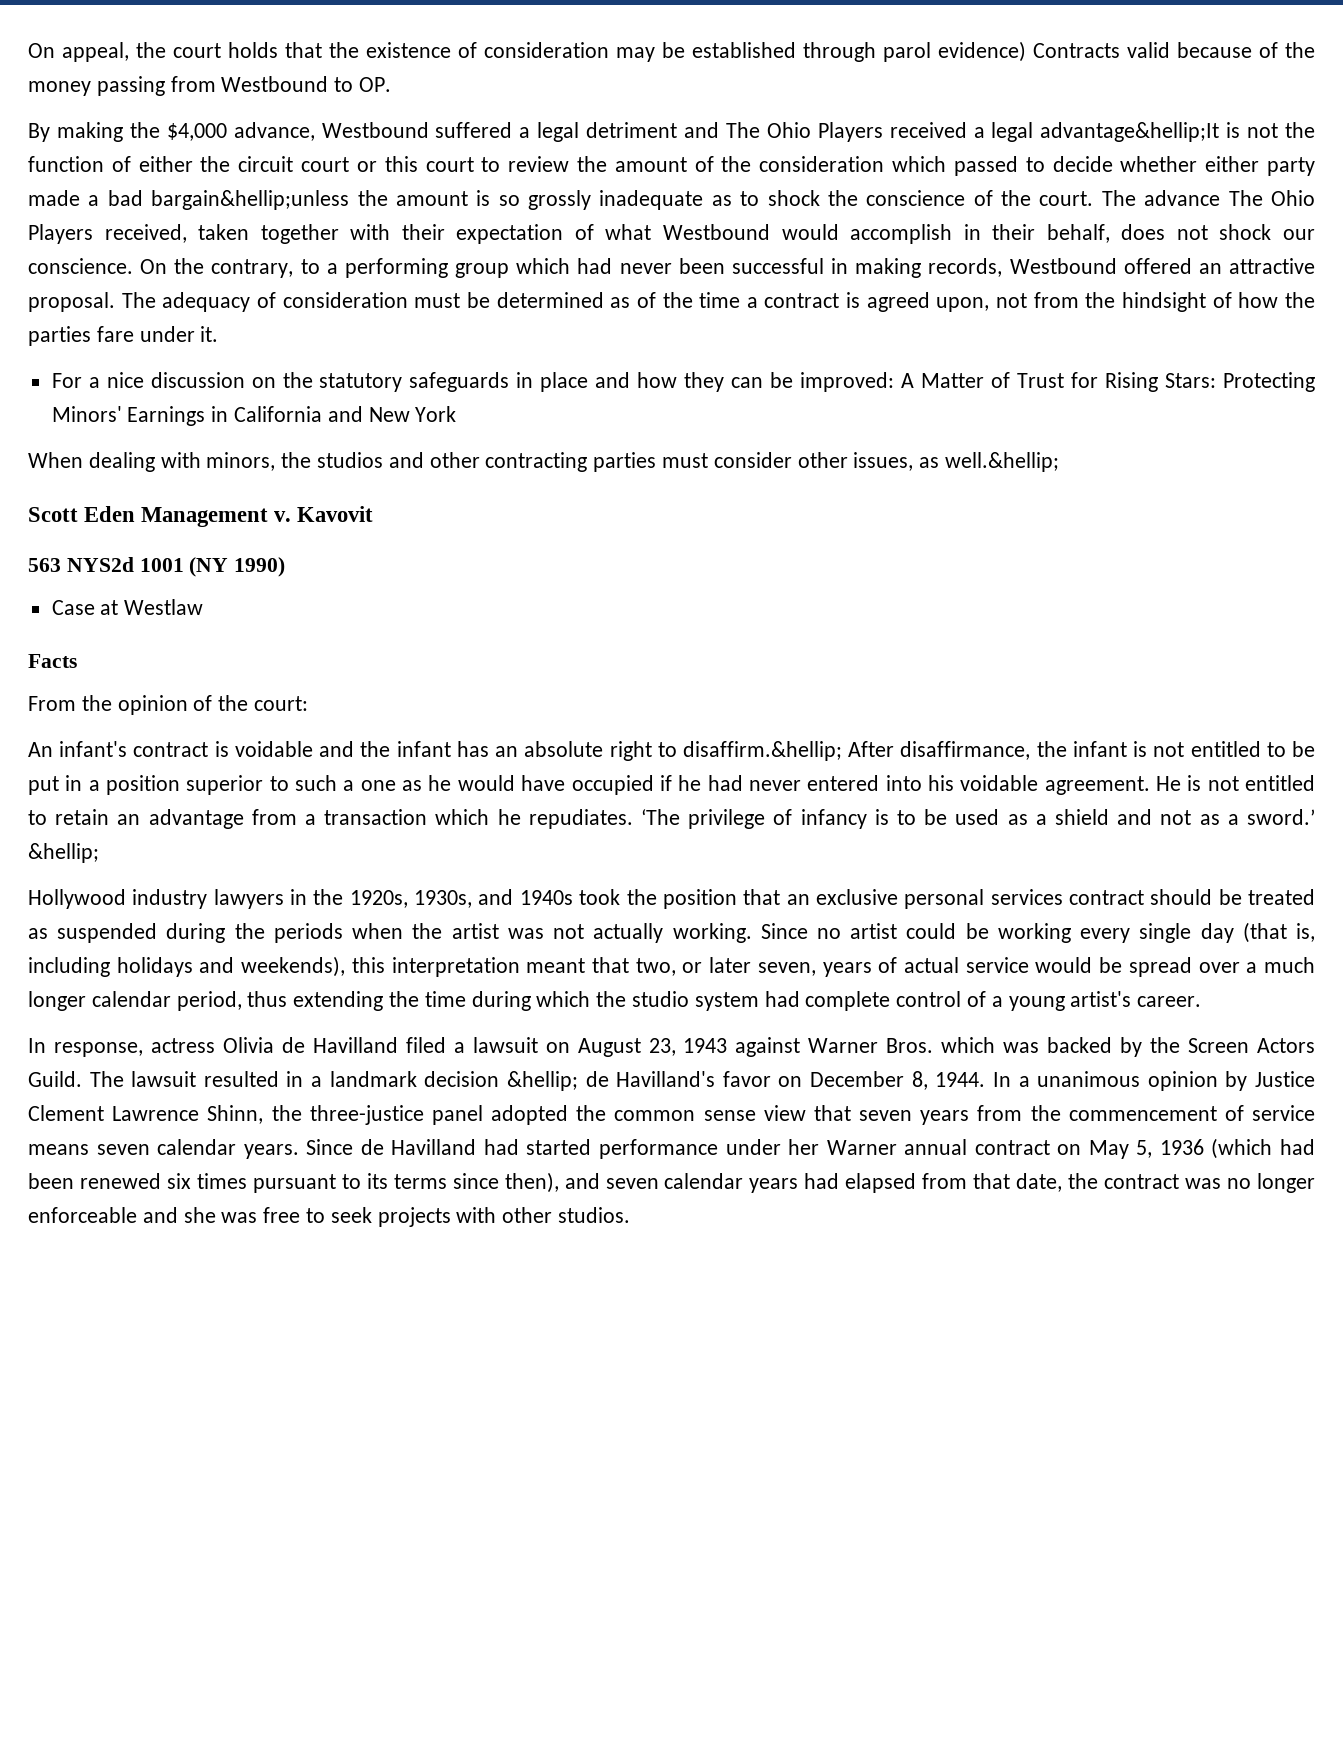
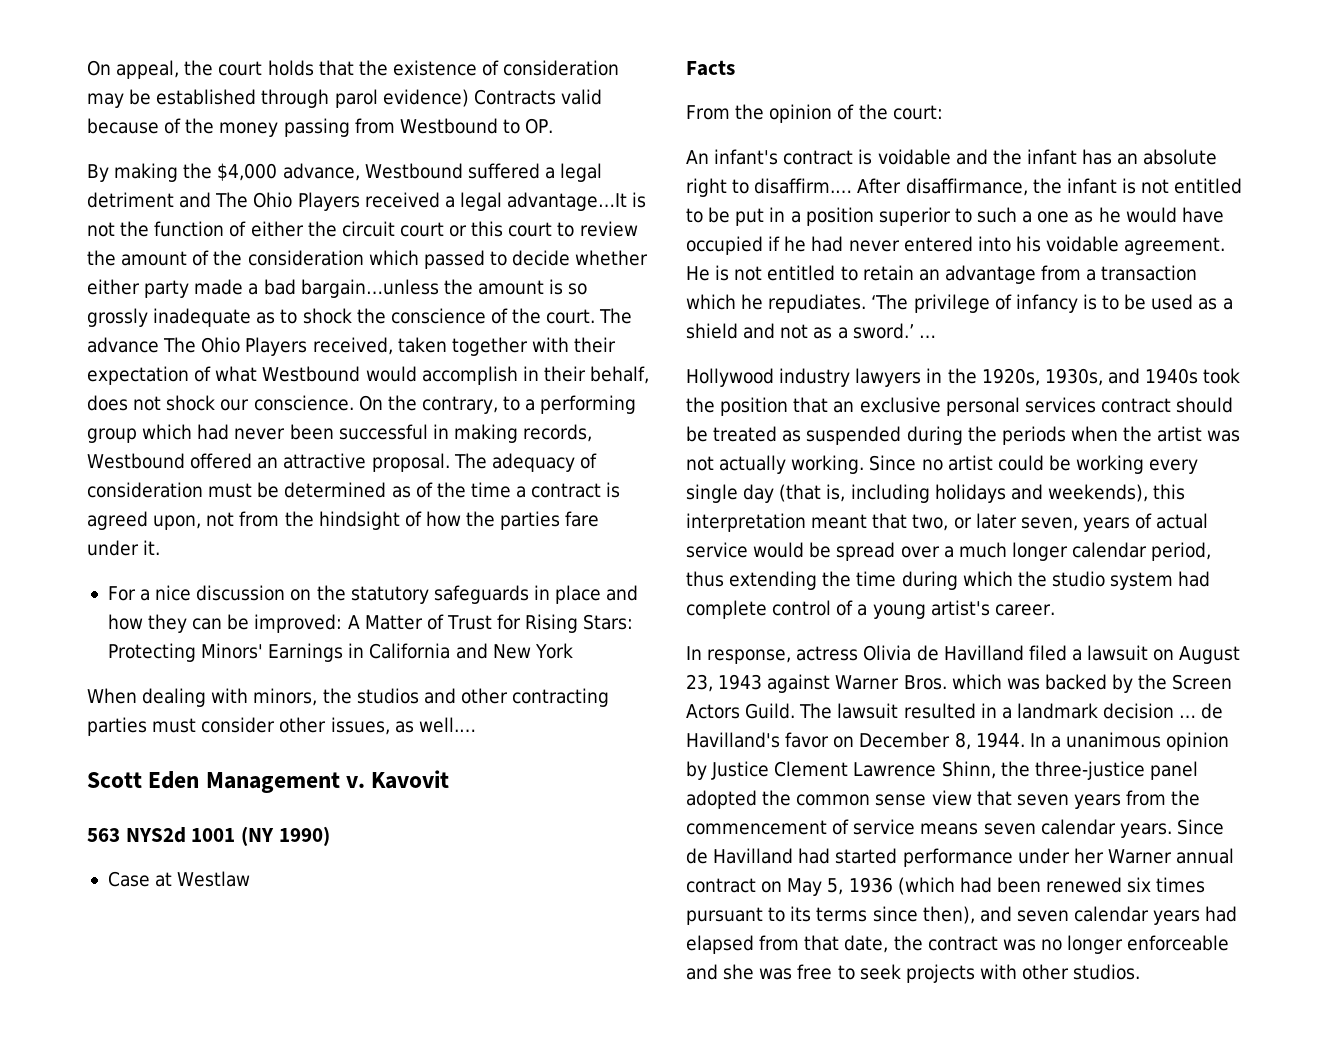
[1040,122,1220,142] advantage&hellip;It -> [507,192,628,211] advantage…It
[151,190,350,210] bargain&hellip;unless -> [300,279,439,298] bargain…unless
[945,452,1060,472] well.&hellip; -> [418,717,476,733] well.…
[682,741,842,761] disaffirm.&hellip; -> [754,178,853,194] disaffirm.…
[28,843,99,863] &hellip; -> [918,335,936,338] …
[506,1071,578,1091] &hellip; -> [1179,715,1197,718] …

